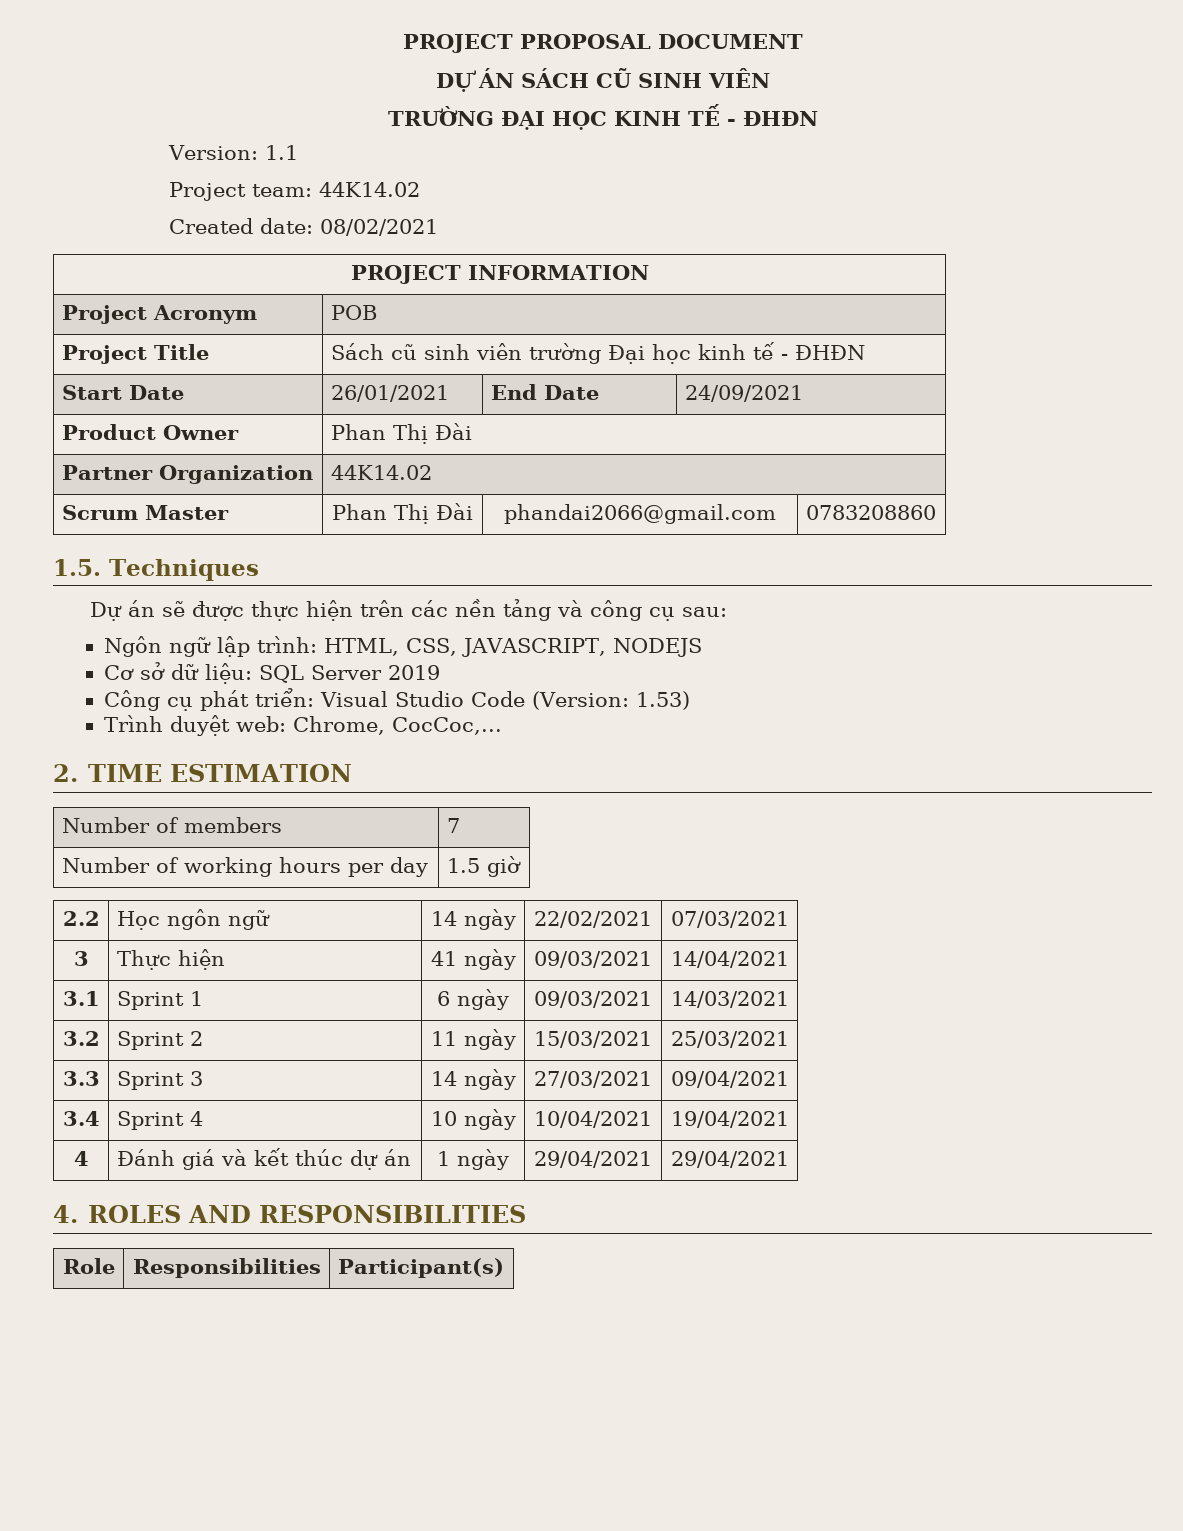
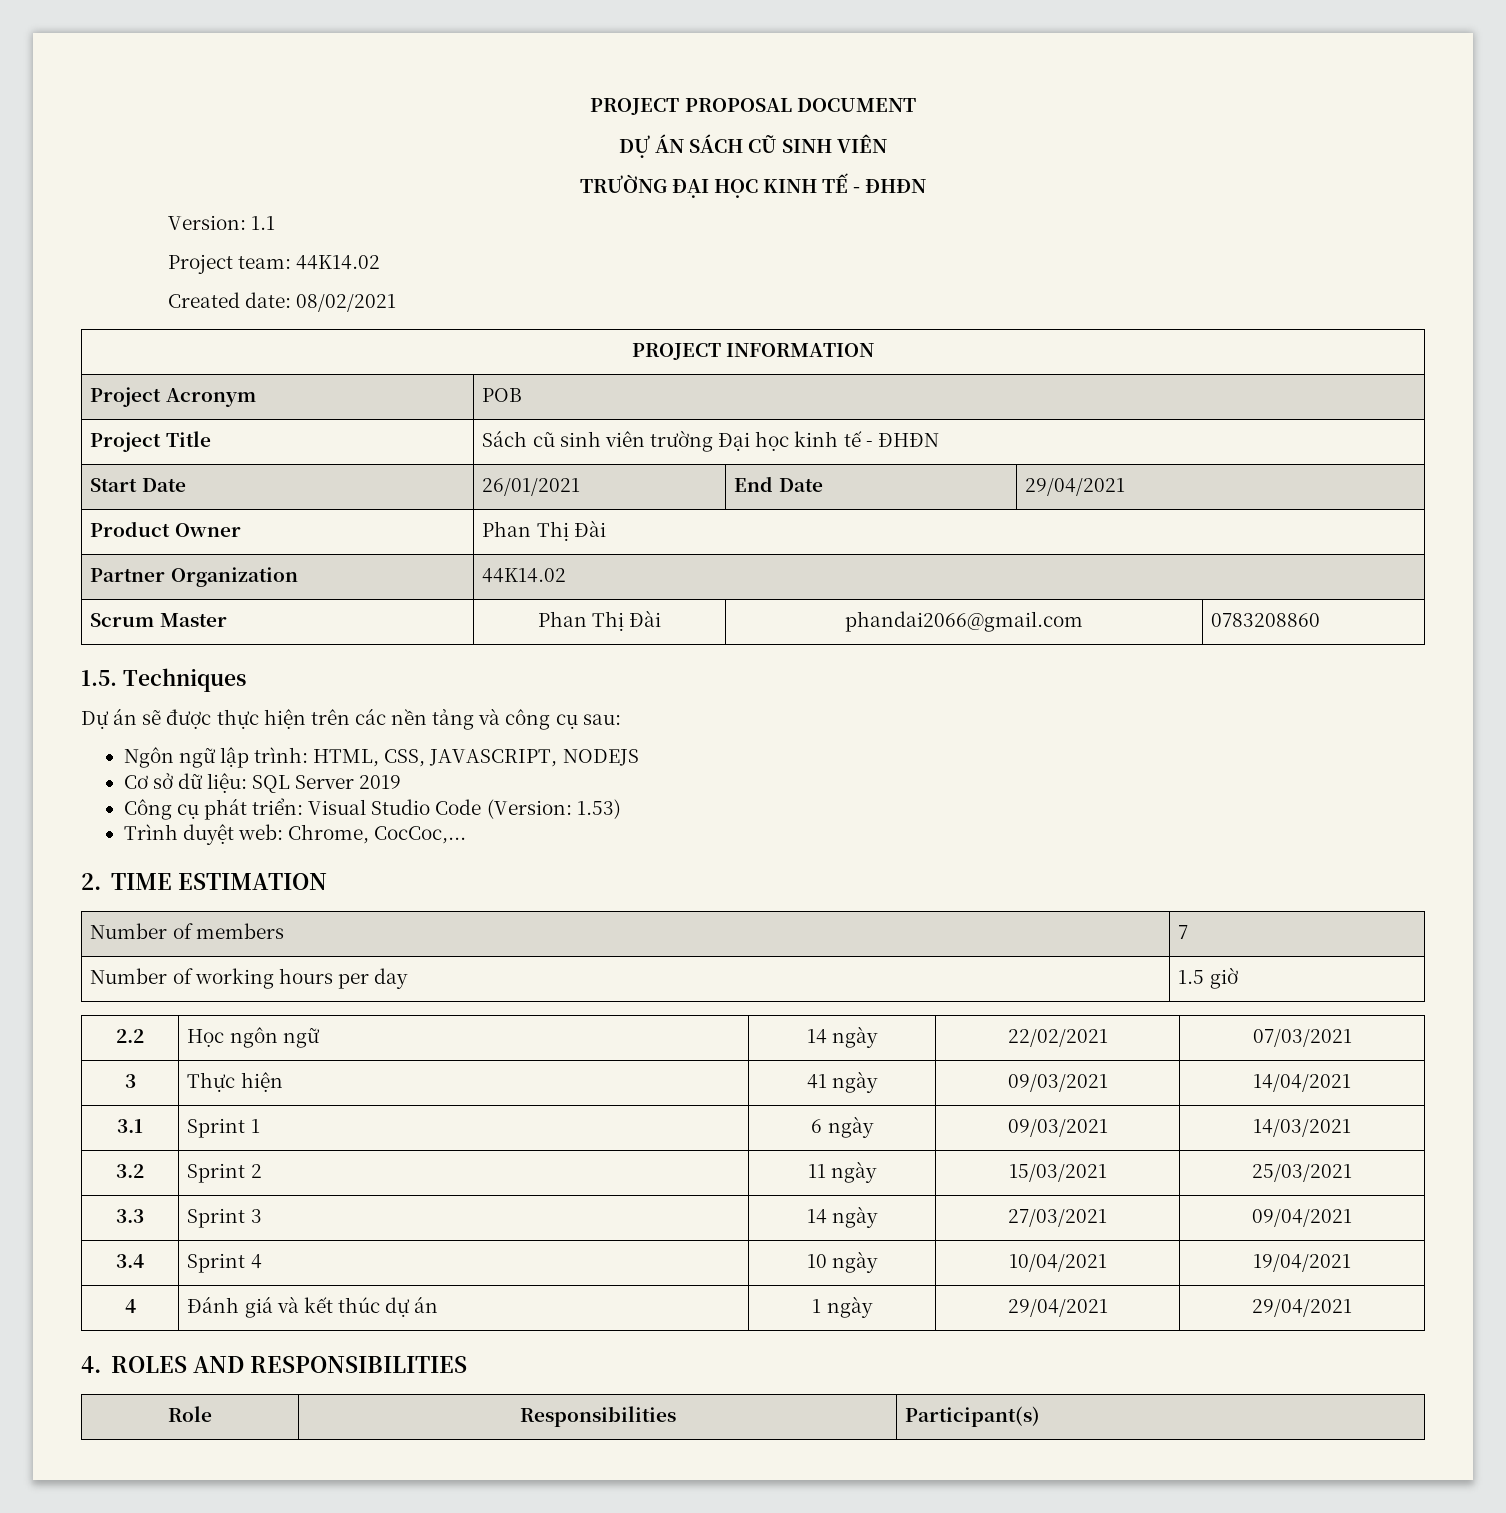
[684,385,803,402] 24/09/2021 -> [1025,478,1126,496] 29/04/2021

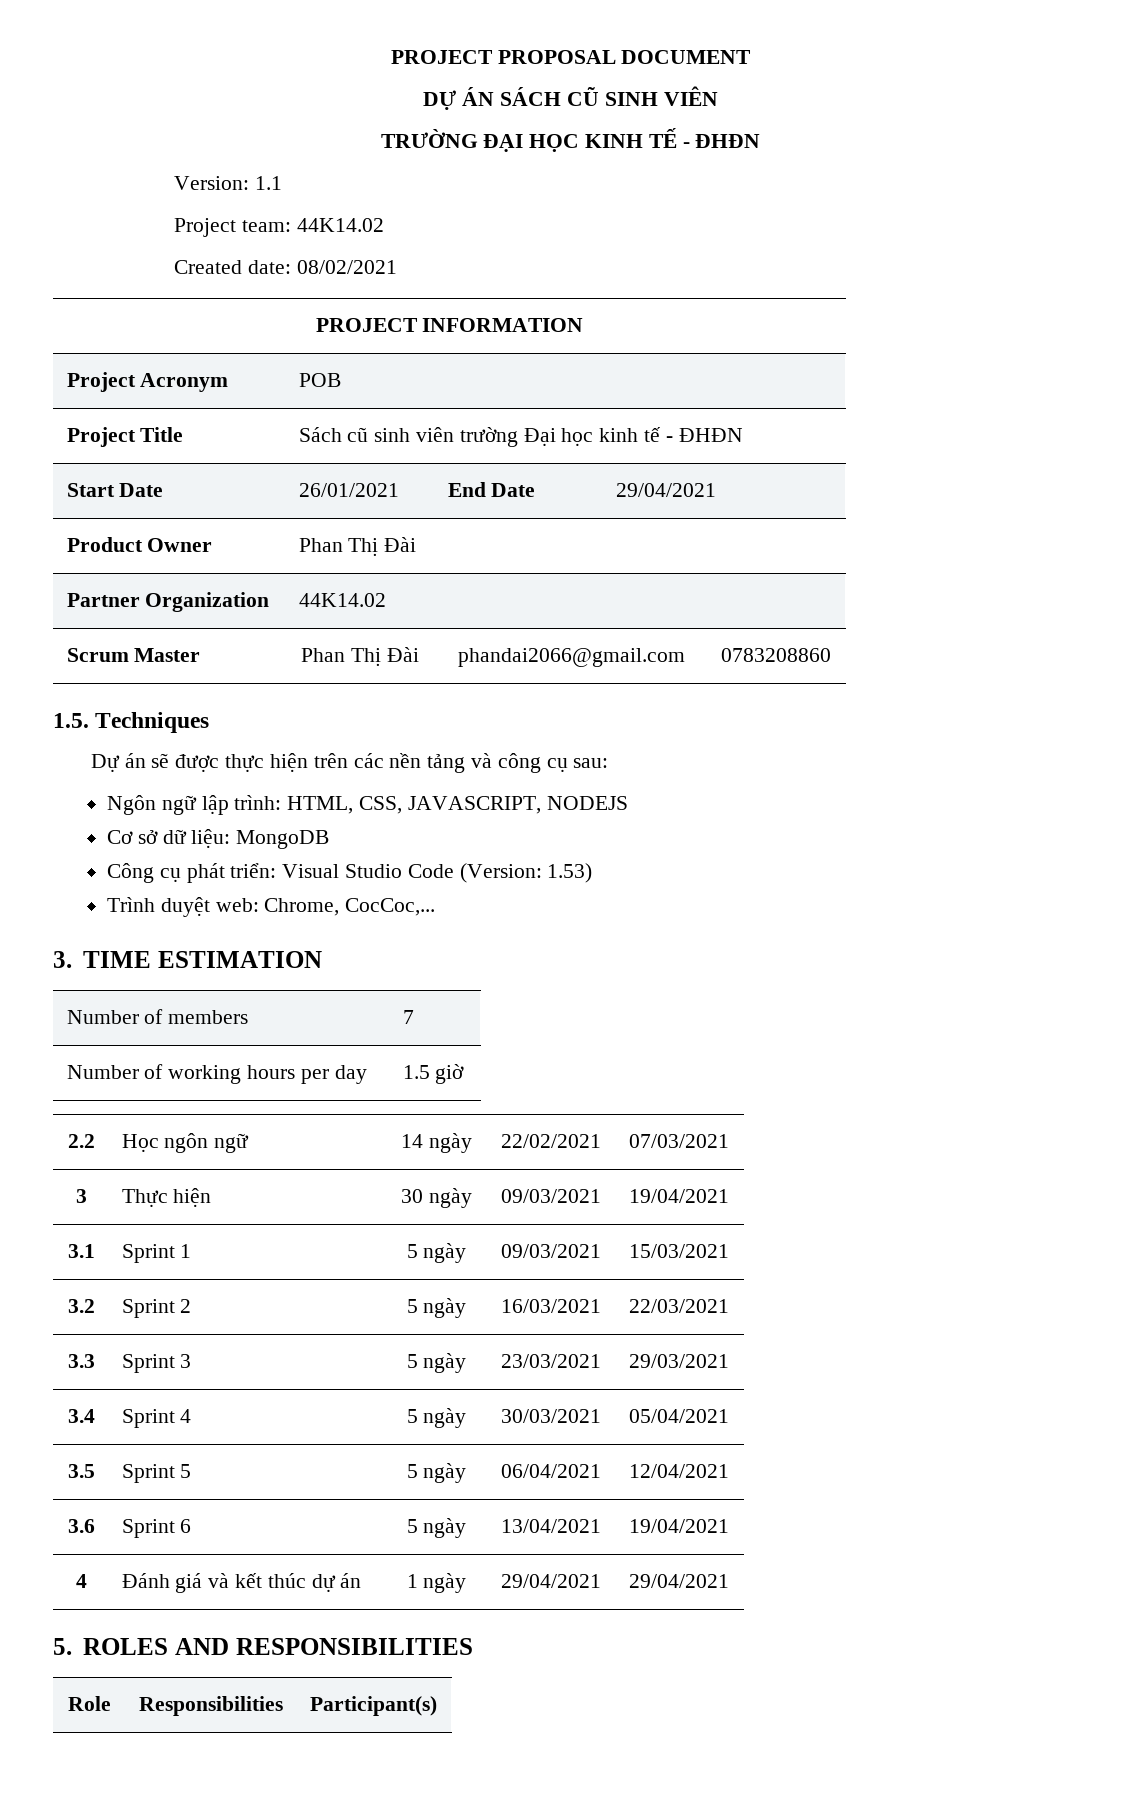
[252,775,402,793] SQL Server 2019 -> [236,830,330,849] MongoDB
[81,873,101,890] 2. -> [53,951,72,968] 3.
[806,1071,879,1093] [1007,1074,1108,1092] [1253,1074,1351,1092] 41 ngày | 09/03/2021 | 14/04/2021 -> [401,1188,472,1208] [500,1189,601,1203] [629,1189,729,1203] 30 ngày | 09/03/2021 | 19/04/2021
[811,1116,874,1138] [1007,1119,1108,1137] [1253,1119,1351,1137] 6 ngày | 09/03/2021 | 14/03/2021 -> [406,1243,467,1263] [500,1244,601,1258] [629,1244,729,1258] 5 ngày | 09/03/2021 | 15/03/2021
[807,1161,878,1183] [1008,1164,1107,1182] [1252,1164,1352,1182] 11 ngày | 15/03/2021 | 25/03/2021 -> [406,1298,467,1318] [500,1299,601,1313] [629,1299,729,1313] 5 ngày | 16/03/2021 | 22/03/2021
[806,1206,879,1228] [1008,1209,1107,1227] [1252,1209,1352,1227] 14 ngày | 27/03/2021 | 09/04/2021 -> [406,1353,467,1373] [500,1354,601,1368] [629,1354,729,1368] 5 ngày | 23/03/2021 | 29/03/2021
[806,1251,879,1273] [1008,1254,1107,1272] 10 ngày | 10/04/2021 -> [406,1408,467,1428] [500,1409,601,1423] [629,1409,729,1423] [67,1464,95,1478] [121,1464,192,1483] [406,1463,467,1483] [500,1464,601,1478] [629,1464,729,1478] [67,1519,95,1533] [121,1519,192,1538] [406,1518,467,1538] [500,1519,601,1533] 5 ngày | 30/03/2021 | 05/04/2021 // 3.5 | Sprint 5 | 5 ngày | 06/04/2021 | 12/04/2021 // 3.6 | Sprint 6 | 5 ngày | 13/04/2021
[81,1356,101,1373] 4. -> [53,1638,72,1655] 5.

